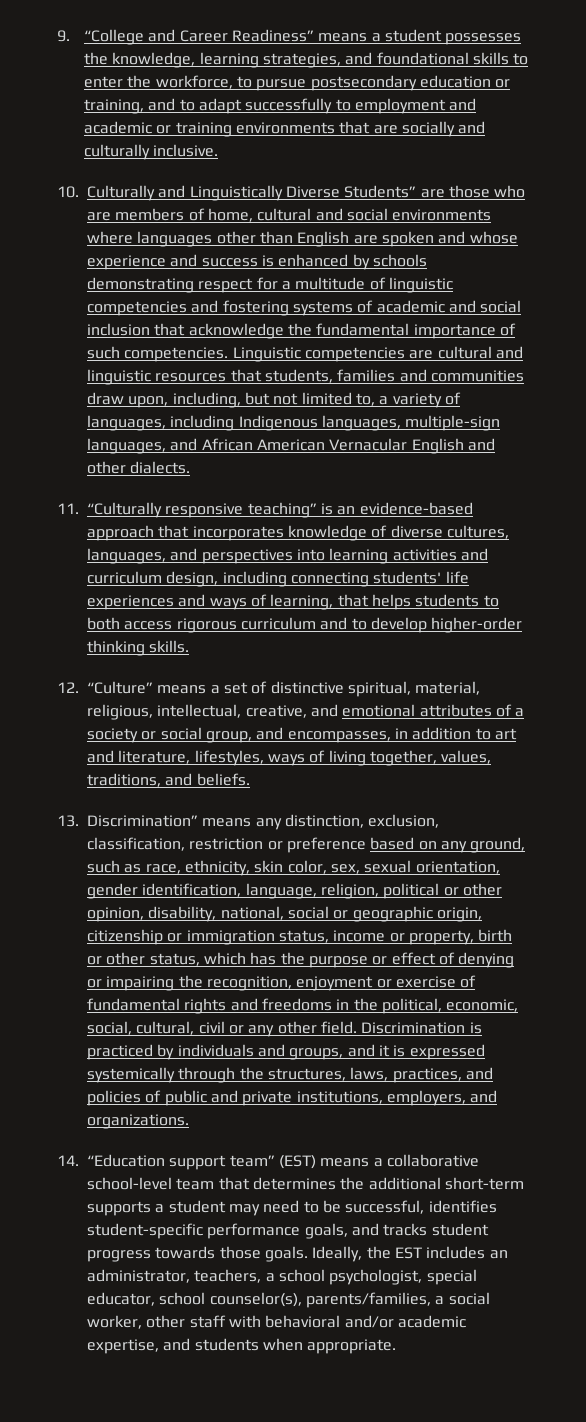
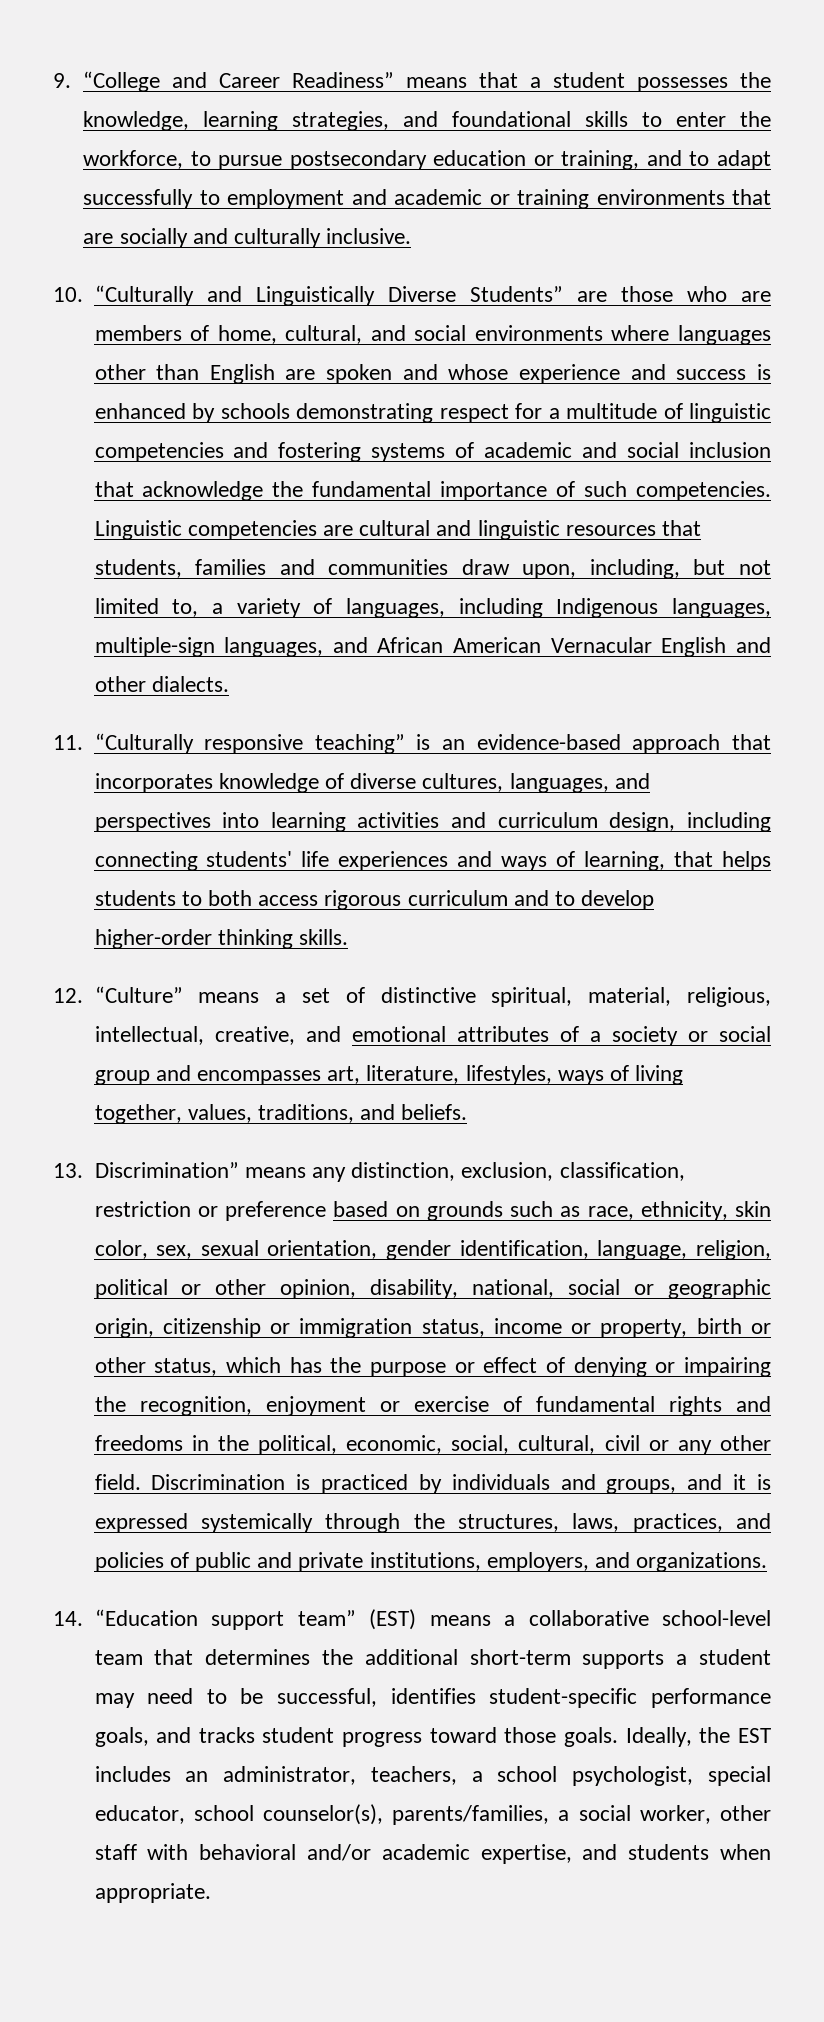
(368, 37) none -> [479,72,519,88] that
[87,185,155,201] Culturally -> [94,285,194,306] “Culturally
[257,208,312,221] cultural -> [285,325,363,344] cultural,
[205,727,517,743] [87,750,114,763] group, and encompasses, in addition to art and -> [94,1065,361,1085] group and encompasses art,
[440,837,526,853] any ground, -> [426,1201,503,1221] grounds
[155,1246,216,1259] towards -> [429,1727,497,1743] toward

